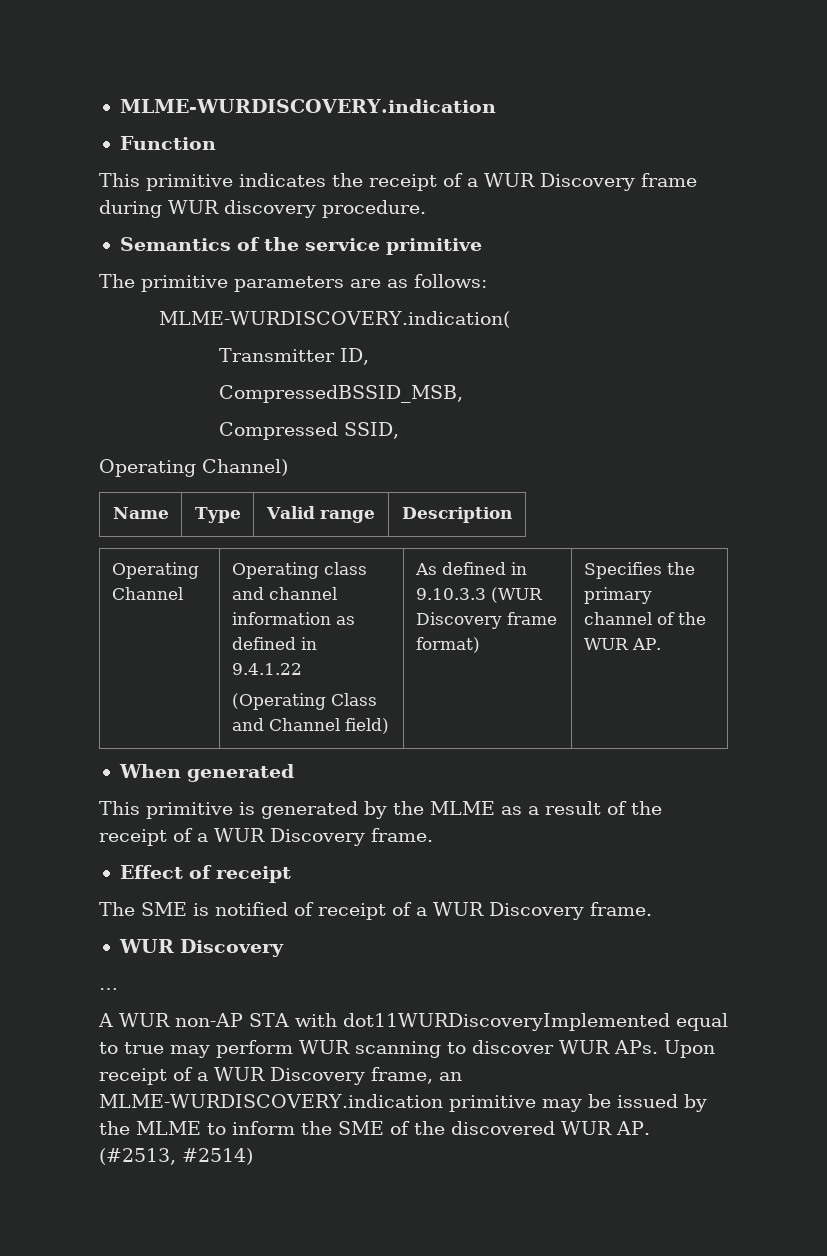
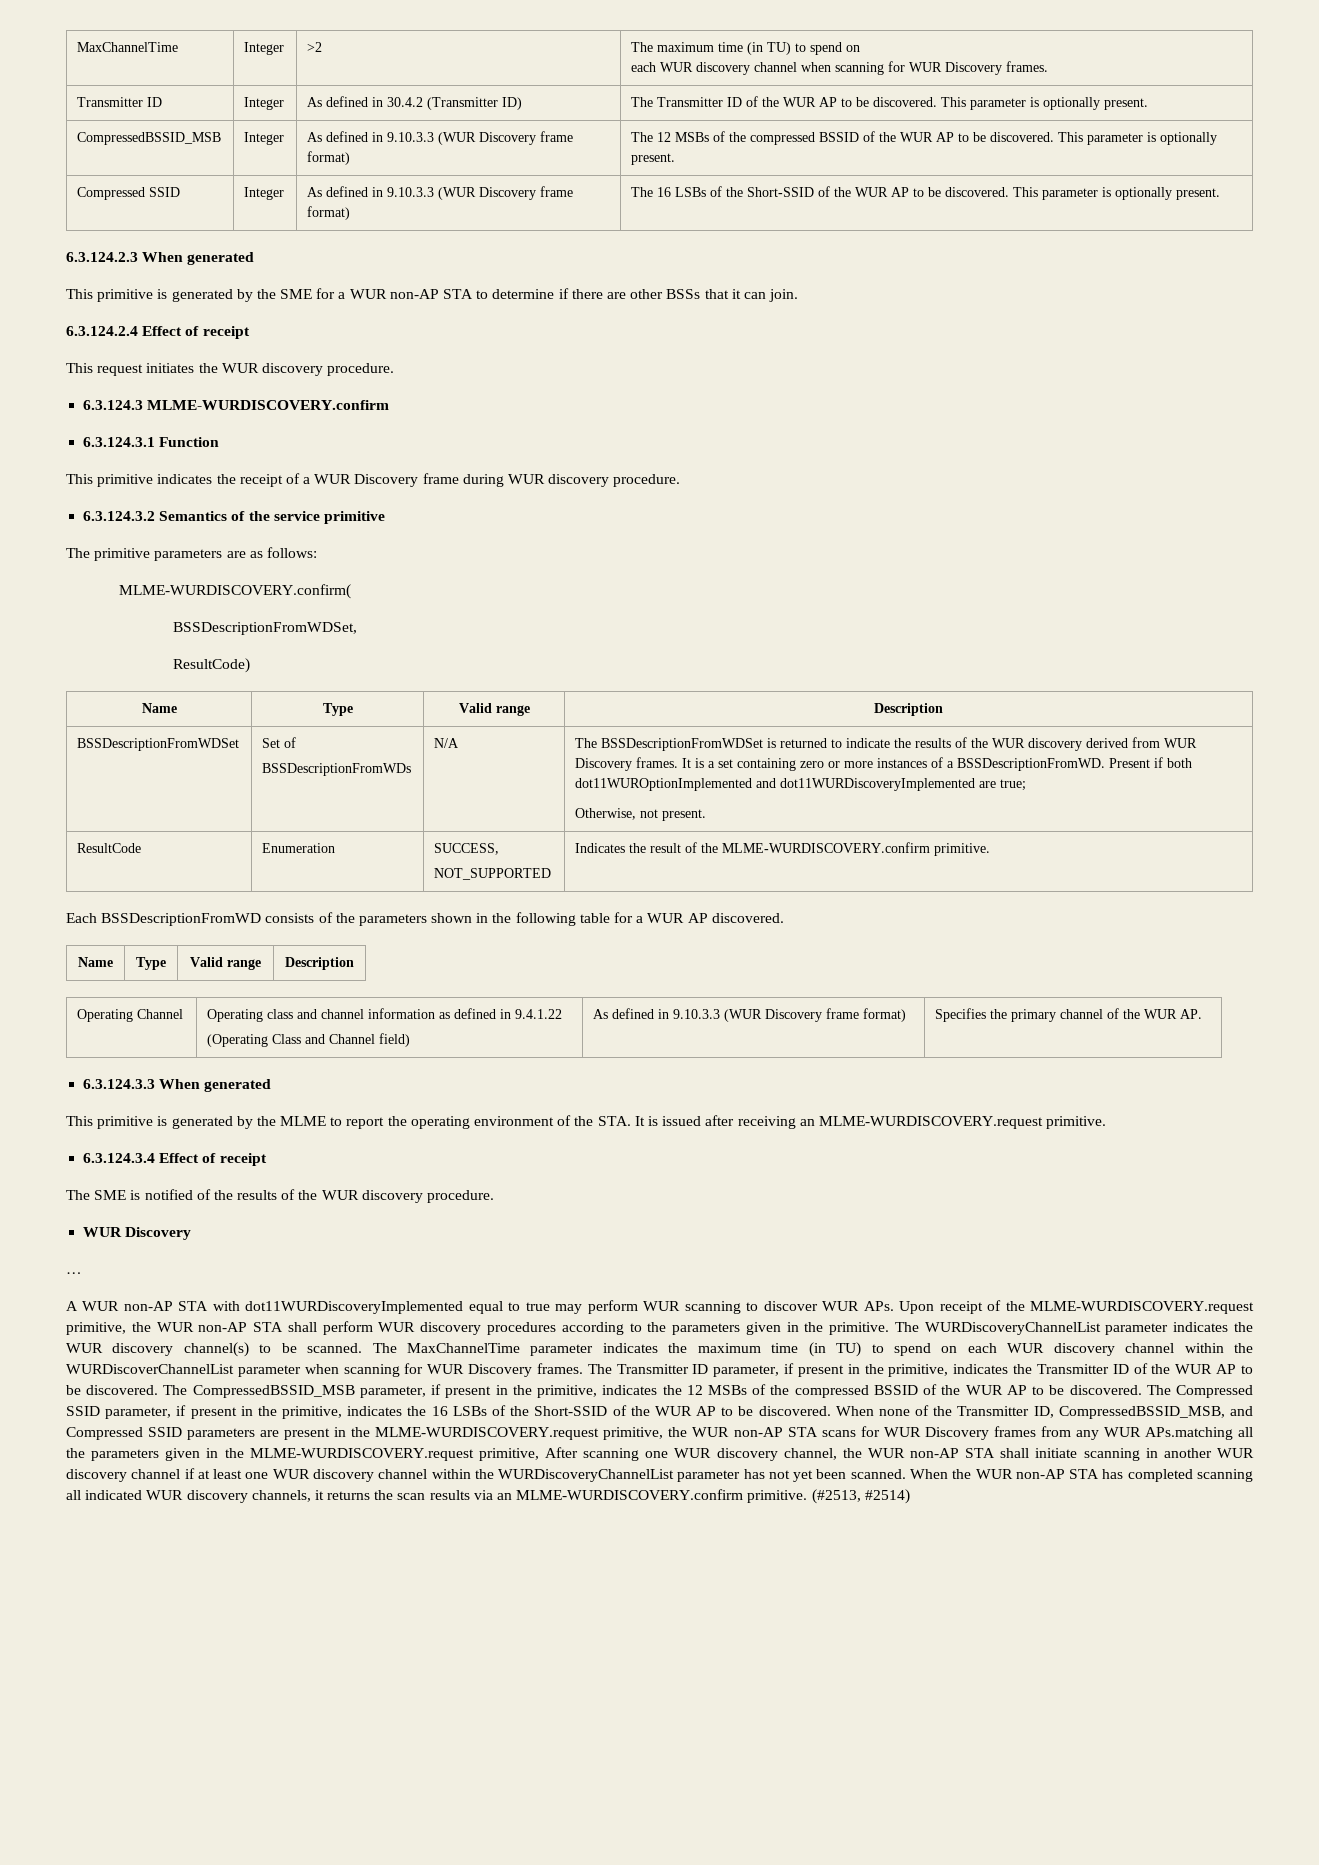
[119,99,496,113] MLME-WURDISCOVERY.indication // -> [77,42,179,52] [244,42,285,55] [307,42,323,52] [631,42,861,55] [631,61,1049,75] [77,97,163,107] [244,97,285,110] [307,96,523,110] [631,96,1149,110] [77,132,222,145] [244,132,285,145] [307,131,574,145] [307,151,351,165] [631,131,1218,145] [631,153,676,165] [77,187,181,200] [244,187,285,200] [307,186,574,200] [307,206,351,220] [631,186,1221,200] [66,252,255,265] [66,288,799,302] [66,326,250,339] [66,363,395,376] [83,400,390,410] [83,437,156,447] MaxChannelTime | Integer | >2 | The maximum time (in TU) to spend on // each WUR discovery channel when scanning for WUR Discovery frames. // Transmitter ID | Integer | As defined in 30.4.2 (Transmitter ID) | The Transmitter ID of the WUR AP to be discovered. This parameter is optionally present. // CompressedBSSID_MSB | Integer | As defined in 9.10.3.3 (WUR Discovery frame format) | The 12 MSBs of the compressed BSSID of the WUR AP to be discovered. This parameter is optionally present. // Compressed SSID | Integer | As defined in 9.10.3.3 (WUR Discovery frame format) | The 16 LSBs of the Short-SSID of the WUR AP to be discovered. This parameter is optionally present. // 6.3.124.2.3 When generated // This primitive is generated by the SME for a WUR non-AP STA to determine if there are other BSSs that it can join. // 6.3.124.2.4 Effect of receipt // This request initiates the WUR discovery procedure. // 6.3.124.3 MLME-WURDISCOVERY.confirm // 6.3.124.3.1
(426, 209) none -> [83,511,156,521] 6.3.124.3.2
[158,311,510,328] [218,348,369,365] [218,385,463,403] [218,422,399,440] [99,459,288,477] MLME-WURDISCOVERY.indication( // Transmitter ID, // CompressedBSSID_MSB, // Compressed SSID, // Operating Channel) -> [119,584,352,599] [172,622,357,635] [172,658,250,673] [141,703,177,713] [322,703,353,716] [458,703,530,716] [874,703,943,716] [77,738,240,751] [262,737,297,748] [262,763,412,776] [434,738,460,748] [575,737,1198,751] [575,757,1193,771] [575,778,1027,791] [575,808,707,821] [77,843,142,853] [262,843,336,853] [434,843,500,855] [434,868,552,880] [575,842,991,856] [66,912,784,926] MLME-WURDISCOVERY.confirm( // BSSDescriptionFromWDSet, // ResultCode) // Name | Type | Valid range | Description // BSSDescriptionFromWDSet | Set of // BSSDescriptionFromWDs | N/A | The BSSDescriptionFromWDSet is returned to indicate the results of the WUR discovery derived from WUR Discovery frames. It is a set containing zero or more instances of a BSSDescriptionFromWD. Present if both dot11WUROptionImplemented and dot11WURDiscoveryImplemented are true; // Otherwise, not present. // ResultCode | Enumeration | SUCCESS, // NOT_SUPPORTED | Indicates the result of the MLME-WURDISCOVERY.confirm primitive. // Each BSSDescriptionFromWD consists of the parameters shown in the following table for a WUR AP discovered.
(661, 644) none -> [83,1079,156,1089] 6.3.124.3.3
[501,801,662,815] [99,828,433,846] as a result of the receipt of a WUR Discovery frame. // -> [330,1115,1107,1129] [83,1153,156,1163] to report the operating environment of the STA. It is issued after receiving an MLME-WURDISCOVERY.request primitive. // 6.3.124.3.4
[318,902,652,920] receipt of a WUR Discovery frame. -> [213,1189,495,1203] the results of the WUR discovery procedure.
[197,1067,462,1085] [99,1094,707,1112] [99,1121,650,1135] a WUR Discovery frame, an MLME-WURDISCOVERY.indication primitive may be issued by the MLME to inform the SME of the discovered WUR AP. -> [1005,1301,1254,1314] [66,1321,1253,1335] [66,1342,1253,1357] [66,1363,1253,1377] [66,1384,1254,1398] [66,1405,1254,1419] [66,1426,1253,1440] [66,1447,1255,1461] [66,1468,1253,1482] [66,1489,808,1503] the MLME-WURDISCOVERY.request primitive, the WUR non-AP STA shall perform WUR discovery procedures according to the parameters given in the primitive. The WURDiscoveryChannelList parameter indicates the WUR discovery channel(s) to be scanned. The MaxChannelTime parameter indicates the maximum time (in TU) to spend on each WUR discovery channel within the WURDiscoverChannelList parameter when scanning for WUR Discovery frames. The Transmitter ID parameter, if present in the primitive, indicates the Transmitter ID of the WUR AP to be discovered. The CompressedBSSID_MSB parameter, if present in the primitive, indicates the 12 MSBs of the compressed BSSID of the WUR AP to be discovered. The Compressed SSID parameter, if present in the primitive, indicates the 16 LSBs of the Short-SSID of the WUR AP to be discovered. When none of the Transmitter ID, CompressedBSSID_MSB, and Compressed SSID parameters are present in the MLME-WURDISCOVERY.request primitive, the WUR non-AP STA scans for WUR Discovery frames from any WUR APs.matching all the parameters given in the MLME-WURDISCOVERY.request primitive, After scanning one WUR discovery channel, the WUR non-AP STA shall initiate scanning in another WUR discovery channel if at least one WUR discovery channel within the WURDiscoveryChannelList parameter has not yet been scanned. When the WUR non-AP STA has completed scanning all indicated WUR discovery channels, it returns the scan results via an MLME-WURDISCOVERY.confirm primitive.

